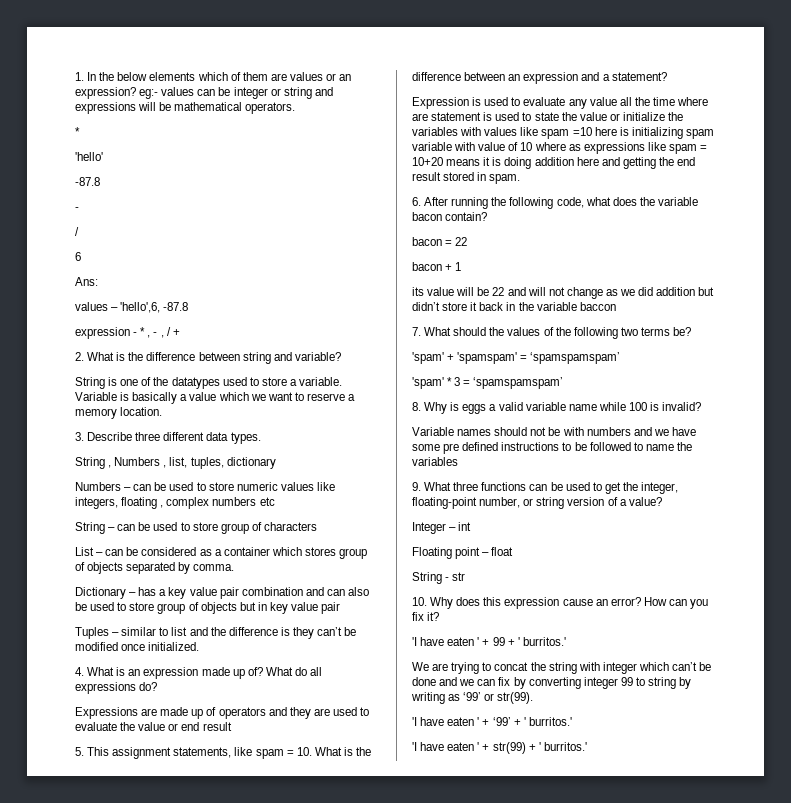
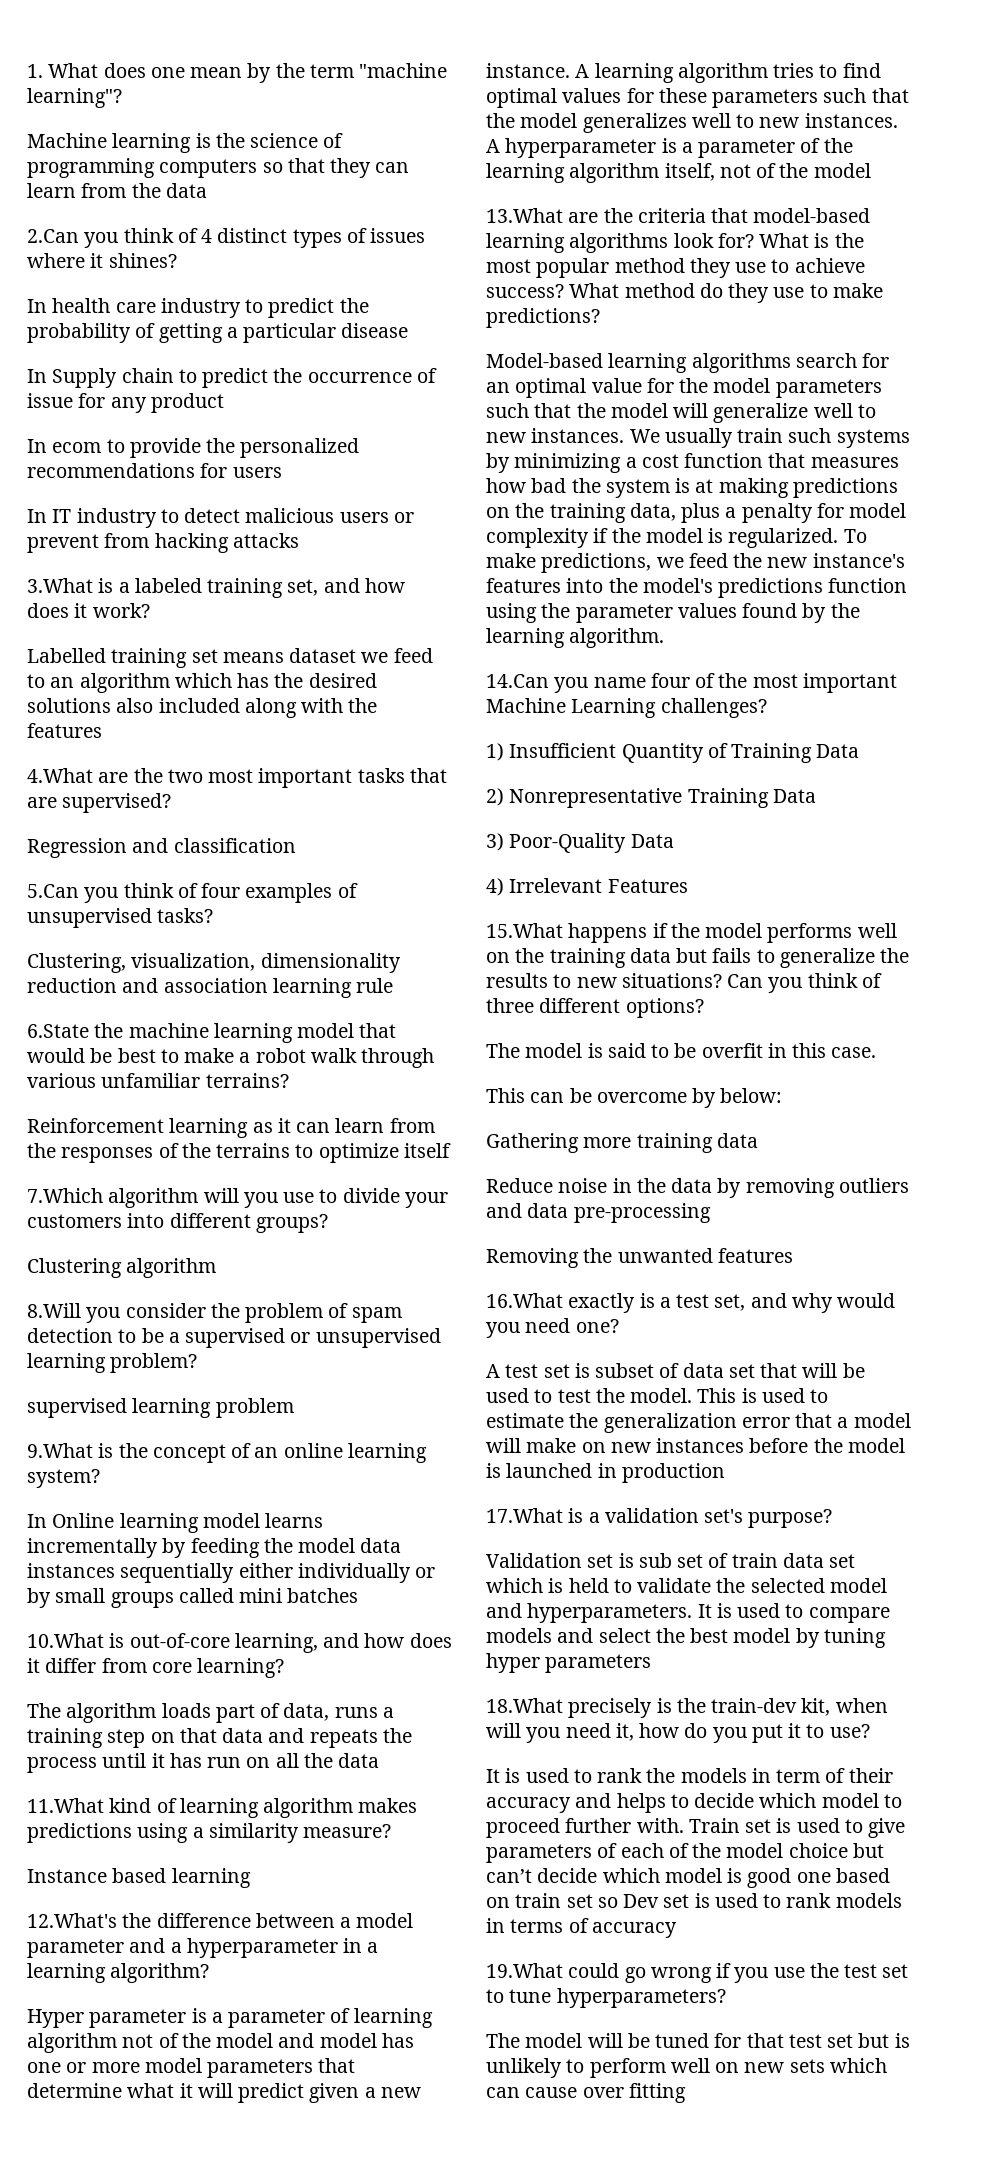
[87,72,352,81] [75,87,333,99] [75,102,296,114] [75,127,80,136] [75,152,103,161] [75,177,100,186] [75,207,79,211] [75,227,79,236] [75,252,81,261] [75,277,98,286] [75,302,189,313] [75,327,180,339] [75,352,341,364] [75,377,343,389] [75,392,356,404] [75,407,163,419] [75,432,261,444] [75,457,276,469] [75,482,335,491] [75,497,275,509] [75,522,317,534] [75,547,368,559] [75,562,235,574] [75,587,370,599] [75,602,341,614] [75,627,357,639] [75,642,200,651] [75,667,323,679] [75,682,158,694] [75,707,370,719] [75,722,232,731] [75,747,372,759] [412,72,667,84] [412,97,709,109] [412,112,684,121] [412,127,714,139] [412,142,708,154] [412,157,696,169] [412,172,521,184] [412,197,698,209] [412,212,488,221] [412,237,468,246] [412,262,462,271] [412,287,715,299] [412,302,616,311] [412,327,692,339] [412,352,621,364] [412,377,564,389] [412,402,702,414] [412,427,696,436] [412,442,692,454] [412,457,458,466] [412,482,679,494] [412,497,662,509] [412,522,472,534] [412,547,514,559] [412,572,466,584] [412,597,709,609] [412,612,440,621] [412,637,566,646] [412,662,712,674] [412,677,692,689] [411,692,534,704] [412,717,572,726] [412,742,587,754] In the below elements which of them are values or an expression? eg:- values can be integer or string and expressions will be mathematical operators. // * // 'hello' // -87.8 // - // / // 6 // Ans: // values – 'hello',6, -87.8 // expression - * , - , / + // 2. What is the difference between string and variable? // String is one of the datatypes used to store a variable. Variable is basically a value which we want to reserve a memory location. // 3. Describe three different data types. // String , Numbers , list, tuples, dictionary // Numbers – can be used to store numeric values like integers, floating , complex numbers etc // String – can be used to store group of characters // List – can be considered as a container which stores group of objects separated by comma. // Dictionary – has a key value pair combination and can also be used to store group of objects but in key value pair // Tuples – similar to list and the difference is they can’t be modified once initialized. // 4. What is an expression made up of? What do all expressions do? // Expressions are made up of operators and they are used to evaluate the value or end result // 5. This assignment statements, like spam = 10. What is the difference between an expression and a statement? // Expression is used to evaluate any value all the time where are statement is used to state the value or initialize the variables with values like spam =10 here is initializing spam variable with value of 10 where as expressions like spam = 10+20 means it is doing addition here and getting the end result stored in spam. // 6. After running the following code, what does the variable bacon contain? // bacon = 22 // bacon + 1 // its value will be 22 and will not change as we did addition but didn’t store it back in the variable baccon // 7. What should the values of the following two terms be? // 'spam' + 'spamspam' = ‘spamspamspam’ // 'spam' * 3 = ‘spamspamspam’ // 8. Why is eggs a valid variable name while 100 is invalid? // Variable names should not be with numbers and we have some pre defined instructions to be followed to name the variables // 9. What three functions can be used to get the integer, floating-point number, or string version of a value? // Integer – int // Floating point – float // String - str // 10. Why does this expression cause an error? How can you fix it? // 'I have eaten ' + 99 + ' burritos.' // We are trying to concat the string with integer which can’t be done and we can fix by converting integer 99 to string by writing as ‘99’ or str(99). // 'I have eaten ' + ‘99’ + ' burritos.' // 'I have eaten ' + str(99) + ' burritos.' -> [48,63,448,83] [27,88,122,108] [27,133,344,153] [27,158,410,178] [27,183,207,198] [27,228,426,248] [27,253,177,268] [27,298,369,318] [27,323,409,343] [27,368,437,388] [27,393,224,413] [27,438,360,458] [27,463,282,478] [27,508,414,528] [27,533,299,553] [27,578,405,598] [27,603,150,618] [27,648,433,668] [27,673,377,693] [27,698,378,718] [27,723,102,738] [27,768,447,788] [27,793,172,813] [27,838,296,858] [27,883,358,903] [27,908,214,928] [27,953,401,973] [27,978,394,998] [27,1023,397,1043] [27,1048,435,1068] [27,1073,289,1088] [27,1118,435,1138] [27,1143,451,1163] [27,1188,448,1208] [27,1213,328,1233] [27,1258,217,1278] [27,1303,402,1323] [27,1328,441,1348] [27,1353,198,1373] [27,1398,294,1418] [27,1443,427,1463] [27,1469,100,1488] [27,1513,324,1533] [27,1538,402,1558] [27,1563,436,1583] [27,1588,359,1608] [27,1633,452,1653] [27,1658,285,1678] [27,1703,394,1723] [27,1728,412,1748] [27,1753,380,1773] [27,1798,418,1818] [27,1823,392,1843] [27,1868,251,1888] [27,1913,414,1928] [27,1938,379,1958] [27,1963,210,1983] [27,2008,433,2028] [27,2033,414,2053] [27,2058,356,2078] [27,2083,421,2103] [486,63,881,83] [486,88,909,108] [486,113,898,133] [486,138,853,158] [486,163,871,183] [486,208,871,223] [486,233,864,253] [486,258,865,278] [486,283,883,303] [486,308,600,328] [486,353,890,373] [486,378,882,398] [486,403,876,423] [486,428,910,448] [486,453,899,473] [486,478,898,498] [486,503,907,523] [486,528,867,548] [486,553,905,573] [486,578,908,598] [486,603,860,623] [486,628,665,648] [486,673,897,693] [486,698,767,718] [486,743,860,763] [486,788,816,808] [486,833,674,853] [486,878,688,896] [486,923,897,943] [486,948,910,968] [486,973,882,993] [486,998,704,1018] [486,1043,877,1058] [486,1088,783,1108] [486,1133,758,1153] [486,1178,909,1198] [486,1203,711,1223] [486,1248,793,1268] [486,1293,896,1313] [486,1318,619,1338] [486,1363,865,1378] [486,1388,829,1403] [486,1413,911,1433] [486,1438,905,1453] [486,1463,725,1483] [486,1508,833,1528] [486,1553,856,1568] [486,1578,887,1593] [486,1603,890,1623] [486,1628,886,1648] [486,1653,652,1673] [486,1698,888,1718] [486,1723,870,1743] [486,1768,893,1783] [486,1793,902,1813] [486,1818,906,1838] [486,1843,884,1863] [486,1868,890,1888] [486,1893,902,1908] [486,1918,677,1938] [486,1963,909,1983] [486,1988,726,2008] [486,2033,910,2048] [486,2058,887,2078] [486,2083,686,2103] What does one mean by the term "machine learning"? // Machine learning is the science of programming computers so that they can learn from the data // 2.Can you think of 4 distinct types of issues where it shines? // In health care industry to predict the probability of getting a particular disease // In Supply chain to predict the occurrence of issue for any product // In ecom to provide the personalized recommendations for users // In IT industry to detect malicious users or prevent from hacking attacks // 3.What is a labeled training set, and how does it work? // Labelled training set means dataset we feed to an algorithm which has the desired solutions also included along with the features // 4.What are the two most important tasks that are supervised? // Regression and classification // 5.Can you think of four examples of unsupervised tasks? // Clustering, visualization, dimensionality reduction and association learning rule // 6.State the machine learning model that would be best to make a robot walk through various unfamiliar terrains? // Reinforcement learning as it can learn from the responses of the terrains to optimize itself // 7.Which algorithm will you use to divide your customers into different groups? // Clustering algorithm // 8.Will you consider the problem of spam detection to be a supervised or unsupervised learning problem? // supervised learning problem // 9.What is the concept of an online learning system? // In Online learning model learns incrementally by feeding the model data instances sequentially either individually or by small groups called mini batches // 10.What is out-of-core learning, and how does it differ from core learning? // The algorithm loads part of data, runs a training step on that data and repeats the process until it has run on all the data // 11.What kind of learning algorithm makes predictions using a similarity measure? // Instance based learning // 12.What's the difference between a model parameter and a hyperparameter in a learning algorithm? // Hyper parameter is a parameter of learning algorithm not of the model and model has one or more model parameters that determine what it will predict given a new instance. A learning algorithm tries to find optimal values for these parameters such that the model generalizes well to new instances. A hyperparameter is a parameter of the learning algorithm itself, not of the model // 13.What are the criteria that model-based learning algorithms look for? What is the most popular method they use to achieve success? What method do they use to make predictions? // Model-based learning algorithms search for an optimal value for the model parameters such that the model will generalize well to new instances. We usually train such systems by minimizing a cost function that measures how bad the system is at making predictions on the training data, plus a penalty for model complexity if the model is regularized. To make predictions, we feed the new instance's features into the model's predictions function using the parameter values found by the learning algorithm. // 14.Can you name four of the most important Machine Learning challenges? // 1) Insufficient Quantity of Training Data // 2) Nonrepresentative Training Data // 3) Poor-Quality Data // 4) Irrelevant Features // 15.What happens if the model performs well on the training data but fails to generalize the results to new situations? Can you think of three different options? // The model is said to be overfit in this case. // This can be overcome by below: // Gathering more training data // Reduce noise in the data by removing outliers and data pre-processing // Removing the unwanted features // 16.What exactly is a test set, and why would you need one? // A test set is subset of data set that will be used to test the model. This is used to estimate the generalization error that a model will make on new instances before the model is launched in production // 17.What is a validation set's purpose? // Validation set is sub set of train data set which is held to validate the selected model and hyperparameters. It is used to compare models and select the best model by tuning hyper parameters // 18.What precisely is the train-dev kit, when will you need it, how do you put it to use? // It is used to rank the models in term of their accuracy and helps to decide which model to proceed further with. Train set is used to give parameters of each of the model choice but can’t decide which model is good one based on train set so Dev set is used to rank models in terms of accuracy // 19.What could go wrong if you use the test set to tune hyperparameters? // The model will be tuned for that test set but is unlikely to perform well on new sets which can cause over fitting

